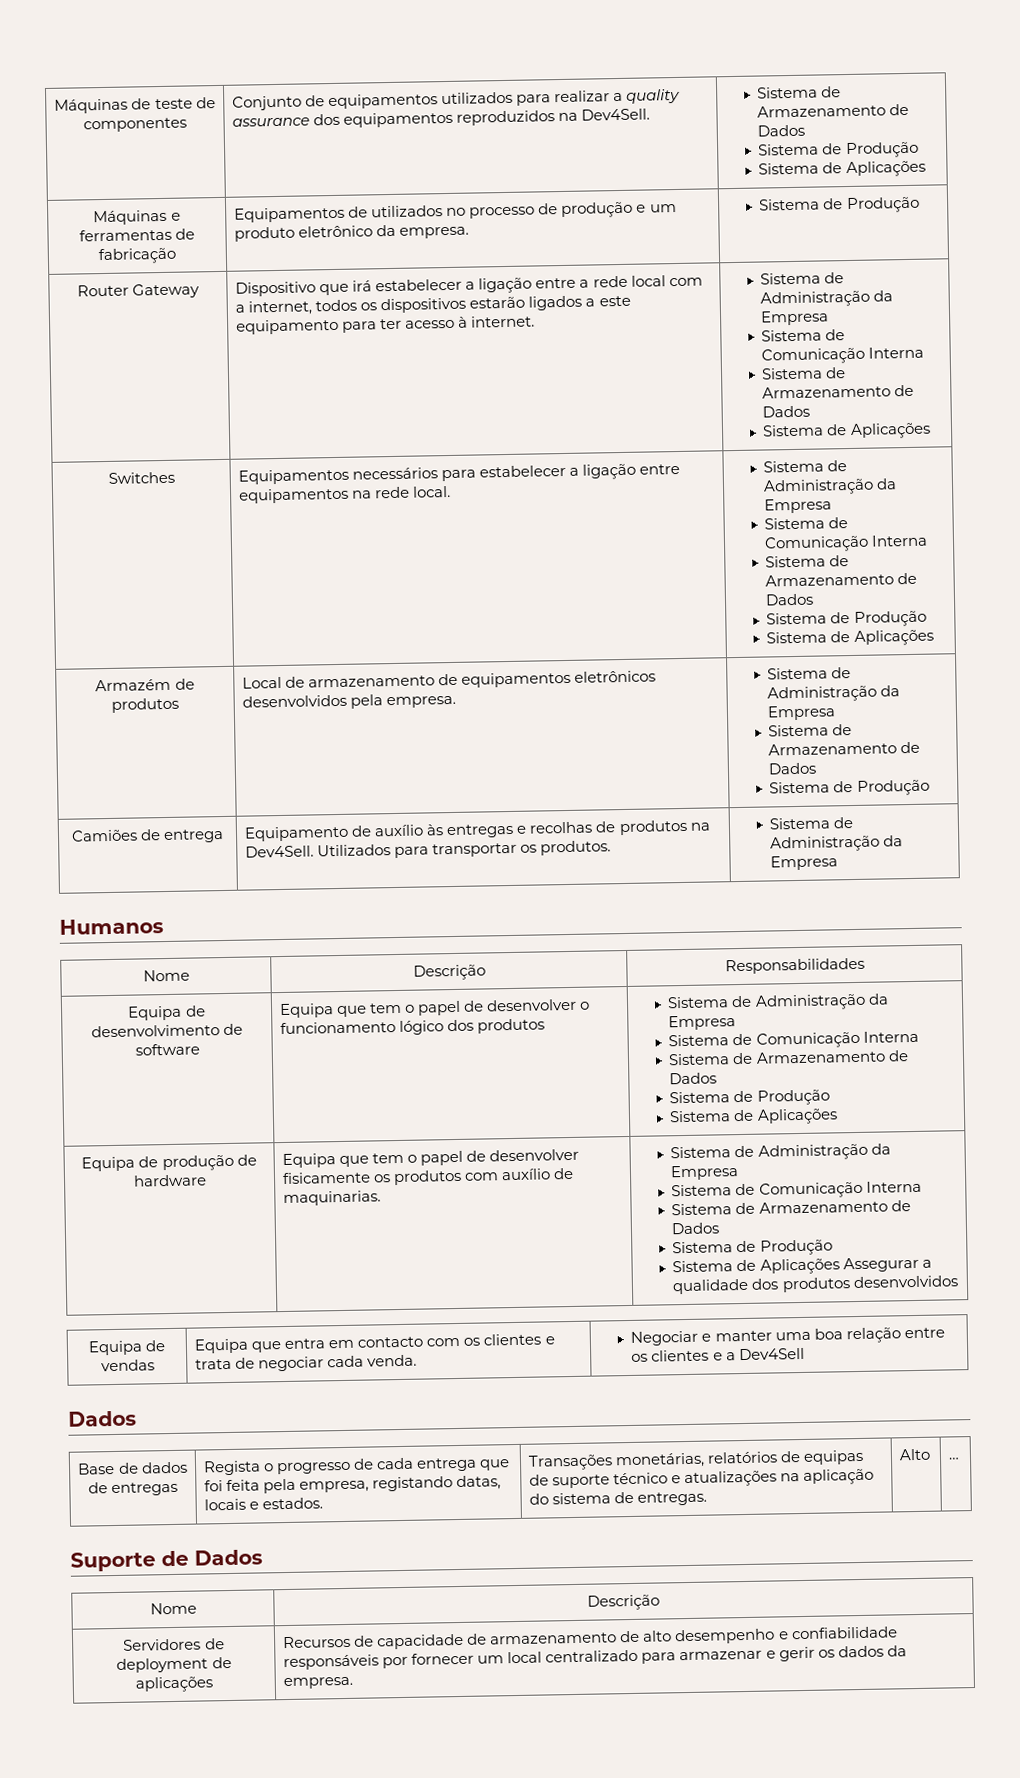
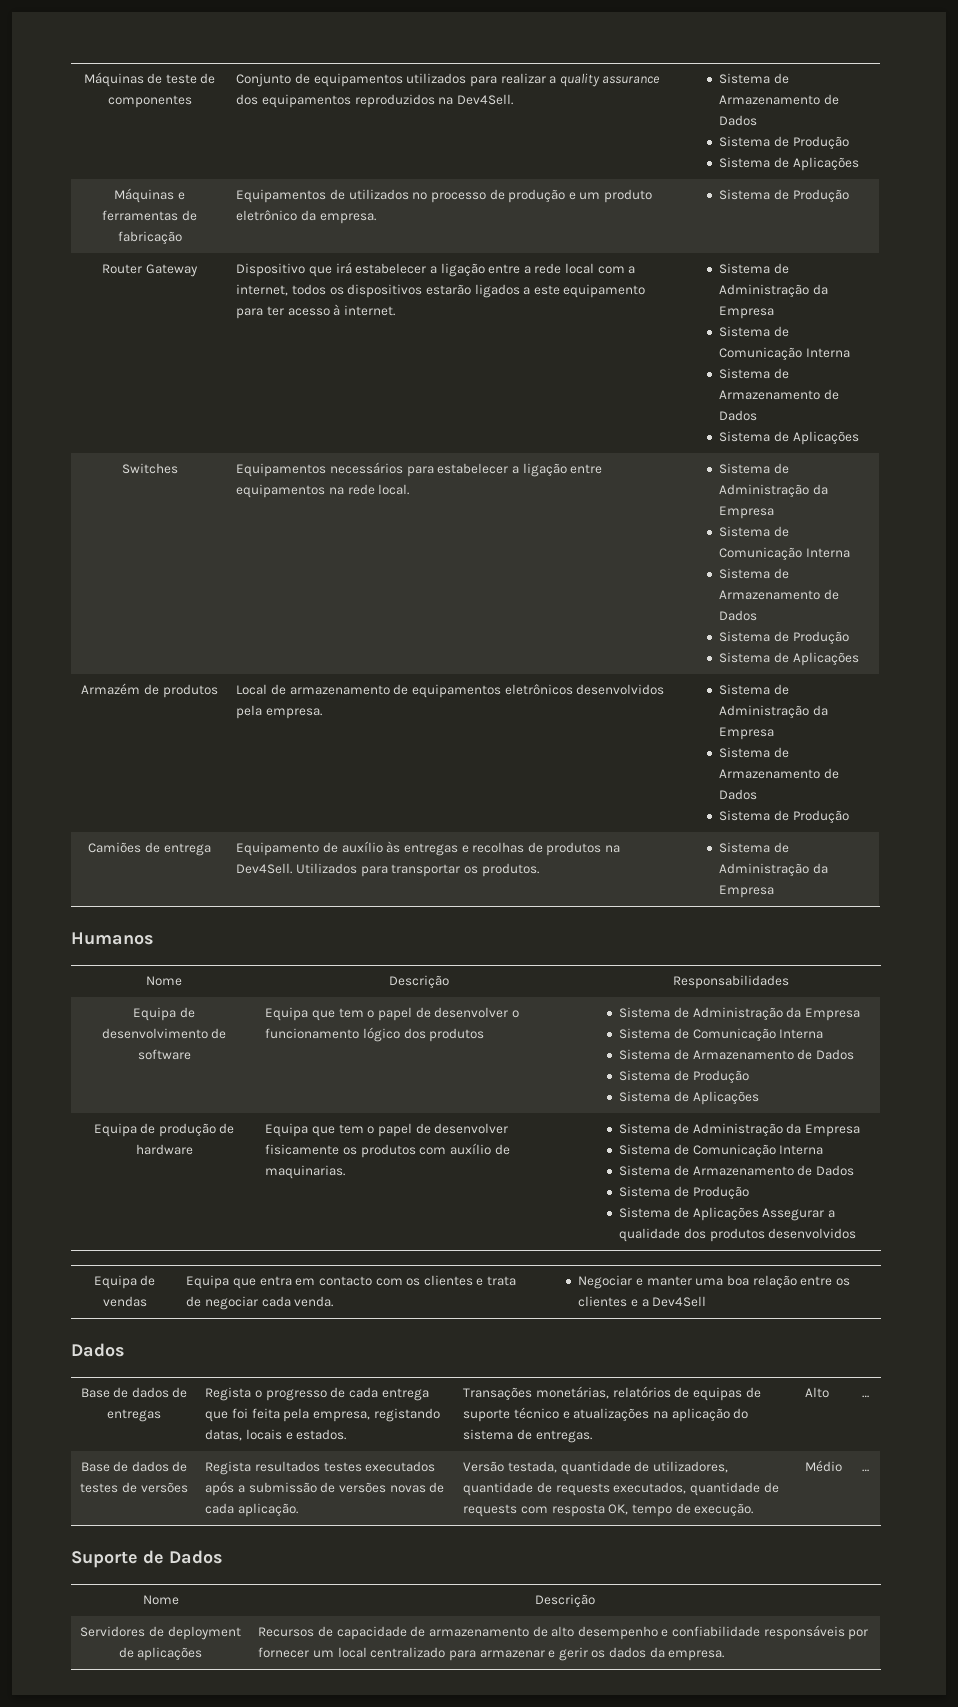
(961, 1458) none -> [80,1461,188,1472] [80,1482,188,1493] [205,1461,436,1475] [205,1481,445,1496] [205,1503,298,1517] [463,1461,728,1475] [463,1482,779,1496] [463,1503,754,1517] [805,1460,843,1472] [862,1469,870,1472] // Base de dados de testes de versões | Regista resultados testes executados após a submissão de versões novas de cada aplicação. | Versão testada, quantidade de utilizadores, quantidade de requests executados, quantidade de requests com resposta OK, tempo de execução. | Médio | …

